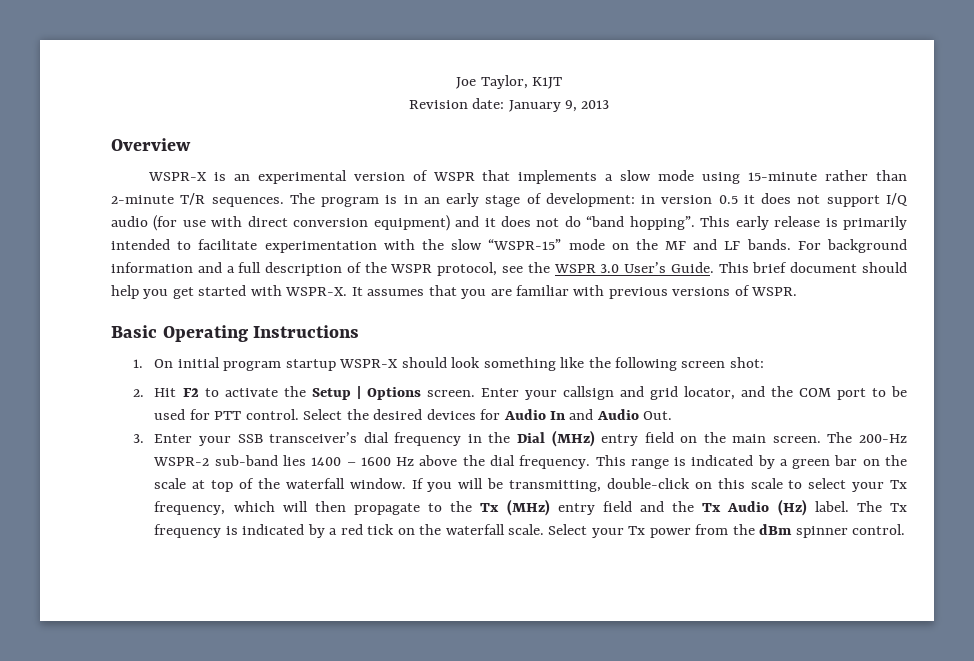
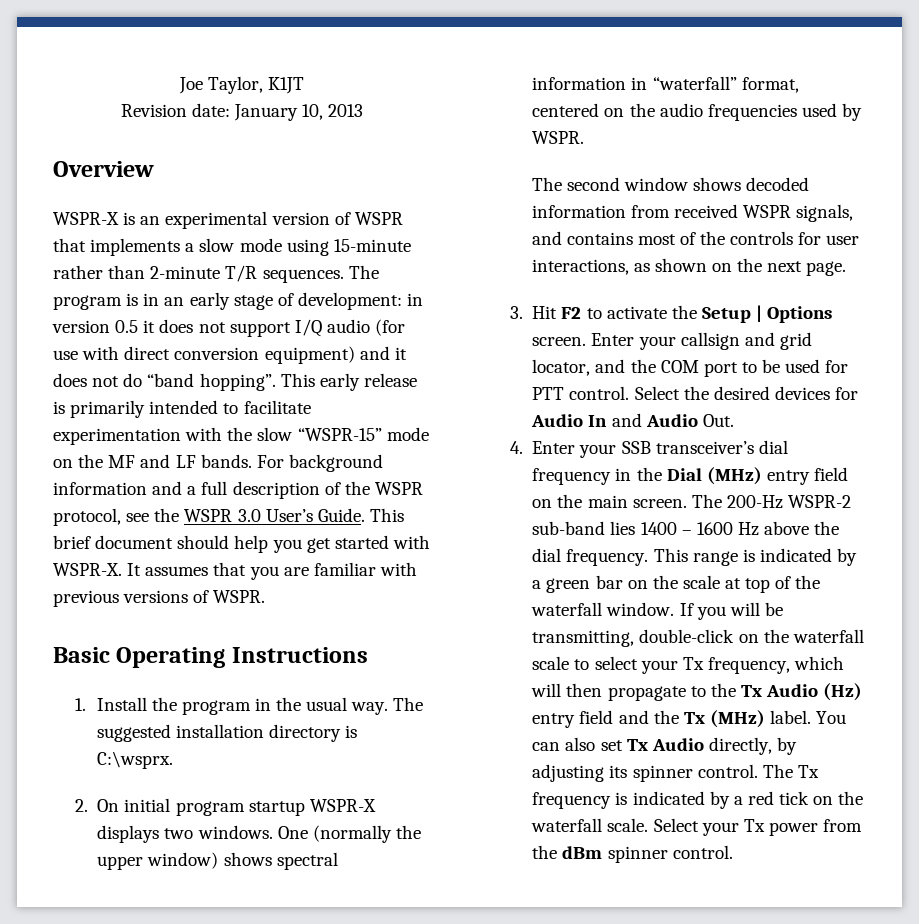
[564,100,577,112] 9, -> [302,104,324,120] 10,
(143, 363) none -> [96,697,424,715] [96,724,357,742] [96,751,173,769] [74,799,88,812] Install the program in the usual way. The suggested installation directory is C:\wsprx. // 2.
[401,357,764,371] [132,389,144,397] should look something like the following screen shot: // 2. -> [97,825,421,843] [97,852,338,870] [532,76,799,93] [532,103,863,121] [532,131,585,144] [531,177,810,191] [531,204,854,222] [531,231,860,245] [531,258,847,276] [509,306,523,319] displays two windows. One (normally the upper window) shows spectral information in “waterfall” format, centered on the audio frequencies used by WSPR. // The second window shows decoded information from received WSPR signals, and contains most of the controls for user interactions, as shown on the next page. // 3.
[132,434,144,443] 3. -> [509,441,523,454] 4.
[717,478,745,489] this -> [763,629,864,643] the waterfall
[506,499,550,516] (MHz) -> [766,683,863,701] Audio (Hz)
[727,499,849,516] Audio (Hz) label. -> [709,710,847,728] [532,737,798,755] [532,764,758,782] (MHz) label. You can also set Tx Audio directly, by adjusting its spinner control.

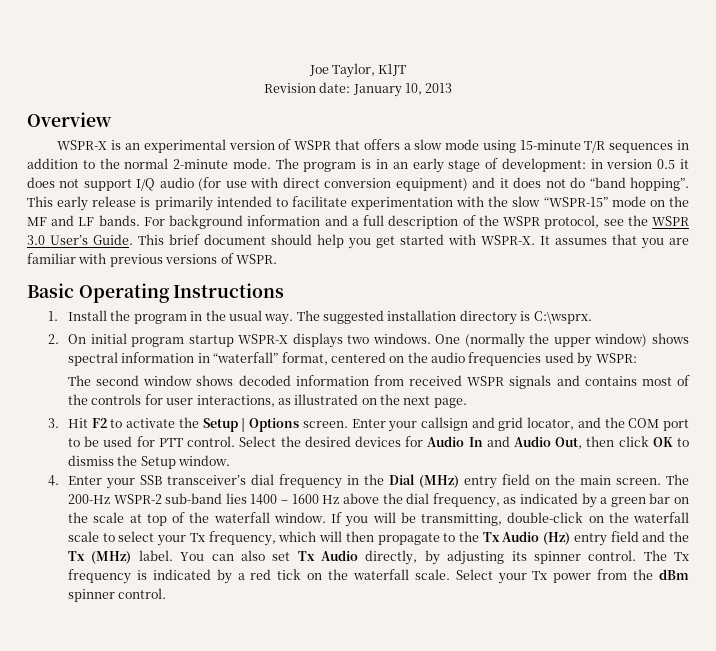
[90,238,181,256] implements -> [363,139,400,150] offers
[53,265,344,283] rather than 2-minute T/R sequences. -> [584,140,690,153] [27,158,271,169] T/R sequences in addition to the normal 2-minute mode.
[532,131,585,144] WSPR. -> [595,353,637,363] WSPR:
[796,204,854,222] signals, -> [509,375,552,389] signals
[654,258,707,272] shown -> [294,394,359,405] illustrated
[702,414,734,427] Out. -> [555,436,690,449] [68,455,231,469] Out, then click OK to dismiss the Setup window.
[566,548,755,566] frequency. This range is -> [432,493,517,508] frequency, as

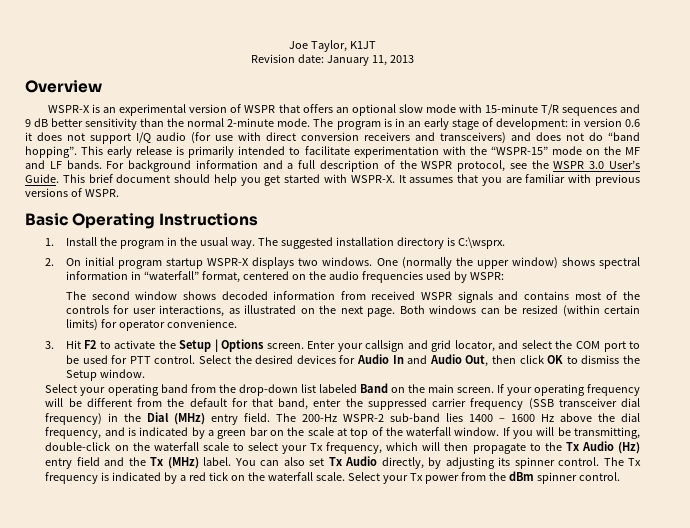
[404,83,422,95] 10, -> [371,55,387,66] 11,
[403,143,411,150] a -> [335,104,396,116] an optional
[482,140,516,153] using -> [458,104,482,113] with
[677,140,690,150] [27,158,95,169] in addition to -> [620,104,640,113] [25,118,165,130] and 9 dB better sensitivity than
[657,159,676,169] 0.5 -> [625,119,640,127] 0.6
[395,177,509,191] equipment) and it -> [364,132,531,144] receivers and transceivers) and
[512,196,541,207] slow -> (487, 150) none
(467, 403) none -> [399,305,641,317] [65,319,237,331] Both windows can be resized (within certain limits) for operator convenience.
(601, 422) none -> [521,340,552,349] select
[47,474,343,489] 4. Enter your SSB transceiver’s dial frequency -> [45,383,641,396] [45,398,640,410] [45,413,103,425] Select your operating band from the drop-down list labeled Band on the main screen. If your operating frequency will be different from the default for that band, enter the suppressed carrier frequency (SSB transceiver dial frequency)
[502,474,662,485] field on the main screen. -> [244,413,271,422] field.
[503,497,517,504] as -> [104,427,137,436] and is

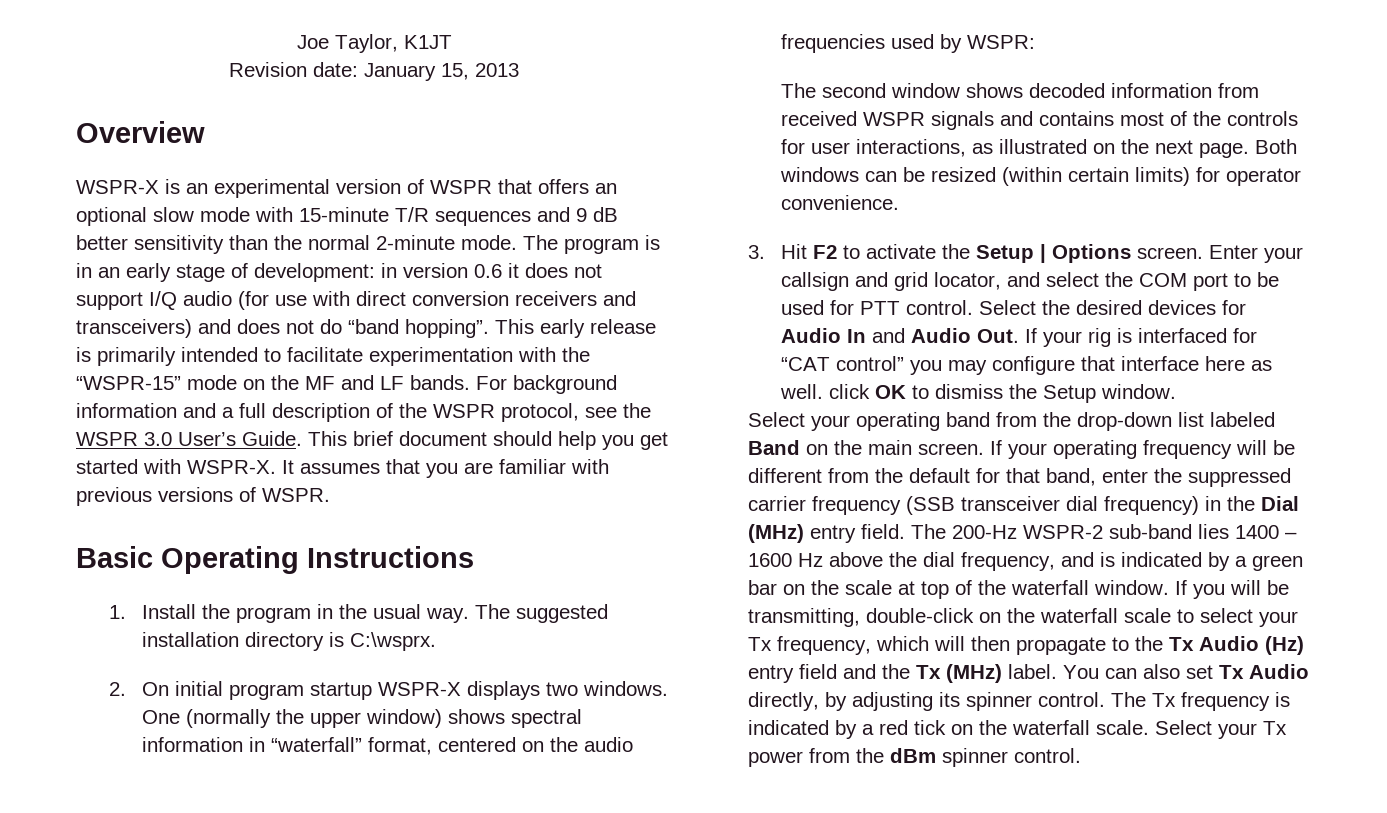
[371,55,387,66] 11, -> [441,63,469,80] 15,
[465,355,516,367] Out, then -> [977,328,1258,347] [781,356,1273,375] [780,384,824,399] Out. If your rig is interfaced for “CAT control” you may configure that interface here as well.

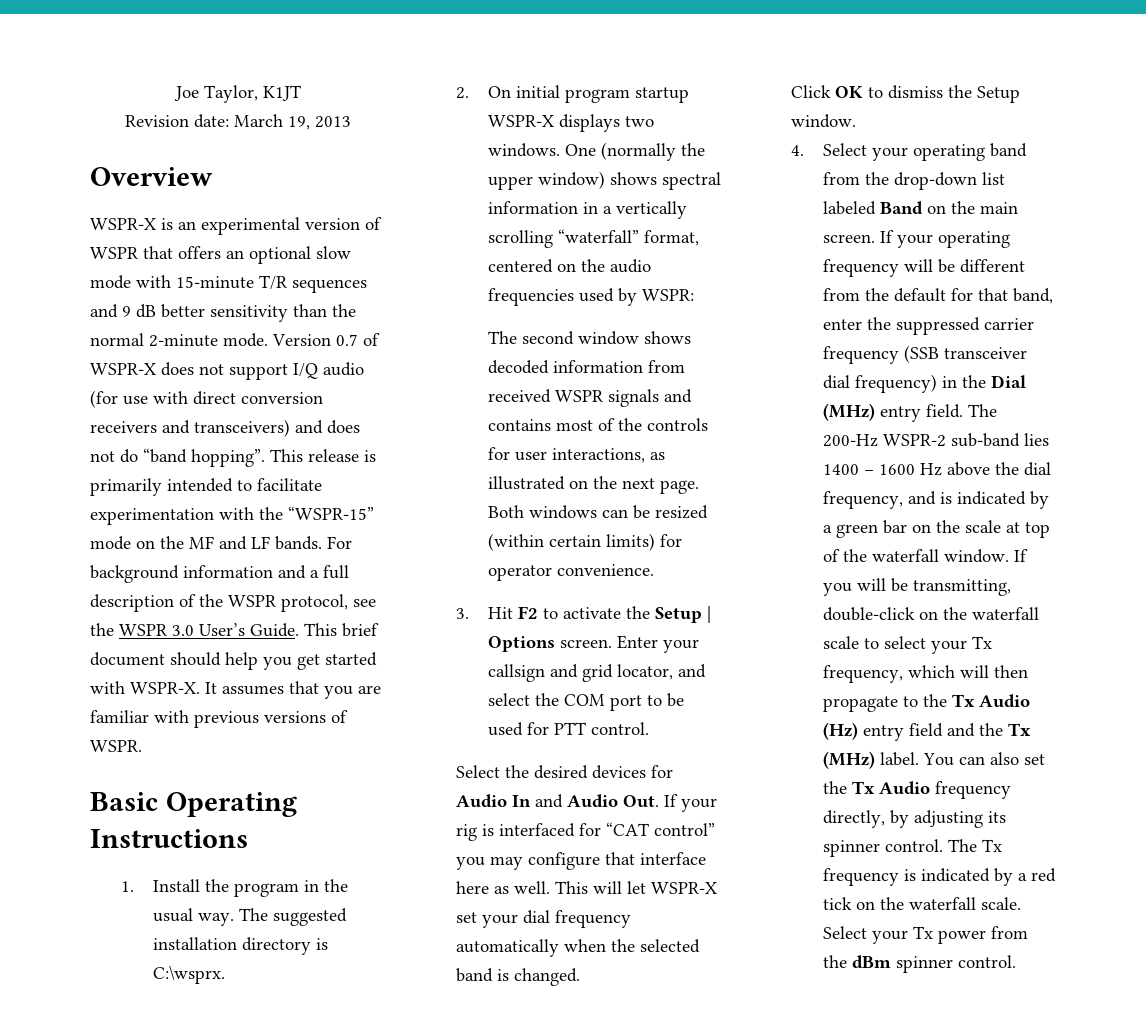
[364,63,469,81] January 15, -> [234,114,310,130] March 19,
[523,235,660,254] [76,263,519,282] The program is in an early stage of development: in version 0.6 it -> [272,333,380,346] [90,363,156,375] Version 0.7 of WSPR-X
[540,319,585,338] early -> (303, 455) none
(266, 744) none -> [602,201,687,219] [487,230,553,248] a vertically scrolling
(974, 307) none -> (649, 728) //
[829,384,871,399] click -> [555,881,718,894] [456,910,632,928] [456,939,701,957] [456,968,581,986] [791,85,832,98] This will let WSPR-X set your dial frequency automatically when the selected band is changed. // Click
(1177, 391) none -> [791,145,805,156] 4.
[1219,664,1310,679] Tx Audio -> [822,781,1011,799] the Tx Audio frequency

